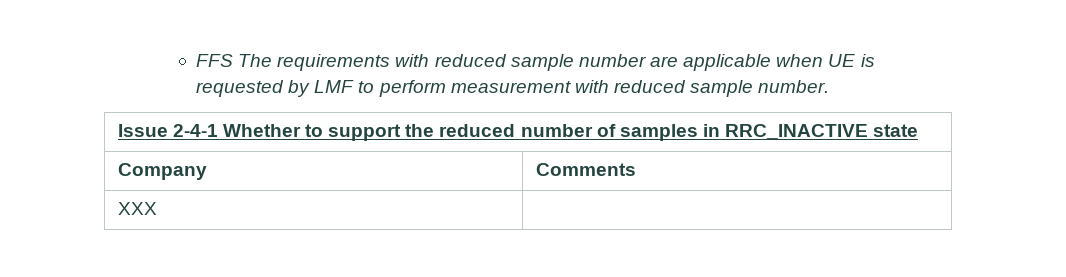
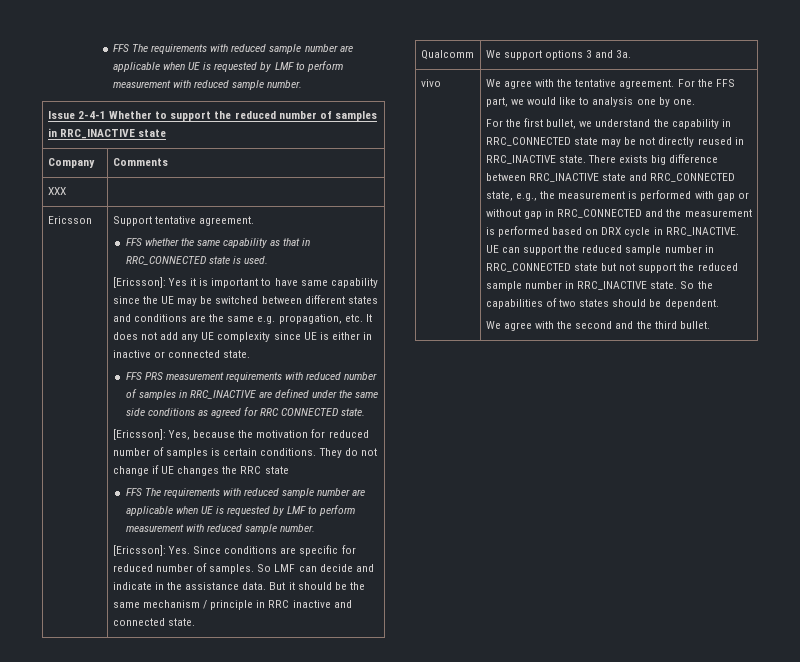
(157, 208) none -> [47,216,92,224] [112,216,255,226] [125,238,311,248] [125,256,268,265] [112,277,378,288] [112,295,378,306] [112,314,372,324] [112,332,372,342] [112,350,251,358] [125,372,378,382] [125,389,379,400] [125,407,366,418] [112,429,369,440] [112,447,377,458] [112,465,289,476] [125,488,366,498] [125,505,356,516] [125,524,315,534] [112,545,356,556] [112,563,374,574] [112,582,365,590] [112,600,352,610] [112,618,196,626] [420,50,474,60] [485,50,632,60] [420,79,441,87] [485,79,735,89] [485,97,695,107] [485,118,731,129] [485,137,744,147] [485,154,719,165] [485,173,736,182] [485,190,749,201] [485,209,752,219] [485,226,739,237] [485,245,714,255] [485,263,738,273] [485,281,713,291] [485,298,719,309] [485,321,710,331] // Ericsson | Support tentative agreement. // FFS whether the same capability as that in RRC_CONNECTED state is used. // [Ericsson]: Yes it is important to have same capability since the UE may be switched between different states and conditions are the same e.g. propagation, etc. It does not add any UE complexity since UE is either in inactive or connected state. // FFS PRS measurement requirements with reduced number of samples in RRC_INACTIVE are defined under the same side conditions as agreed for RRC CONNECTED state. // [Ericsson]: Yes, because the motivation for reduced number of samples is certain conditions. They do not change if UE changes the RRC state // FFS The requirements with reduced sample number are applicable when UE is requested by LMF to perform measurement with reduced sample number. // [Ericsson]: Yes. Since conditions are specific for reduced number of samples. So LMF can decide and indicate in the assistance data. But it should be the same mechanism / principle in RRC inactive and connected state. // Qualcomm | We support options 3 and 3a. // vivo | We agree with the tentative agreement. For the FFS part, we would like to analysis one by one. // For the first bullet, we understand the capability in RRC_CONNECTED state may be not directly reused in RRC_INACTIVE state. There exists big difference between RRC_INACTIVE state and RRC_CONNECTED state, e.g., the measurement is performed with gap or without gap in RRC_CONNECTED and the measurement is performed based on DRX cycle in RRC_INACTIVE. UE can support the reduced sample number in RRC_CONNECTED state but not support the reduced sample number in RRC_INACTIVE state. So the capabilities of two states should be dependent. // We agree with the second and the third bullet.

